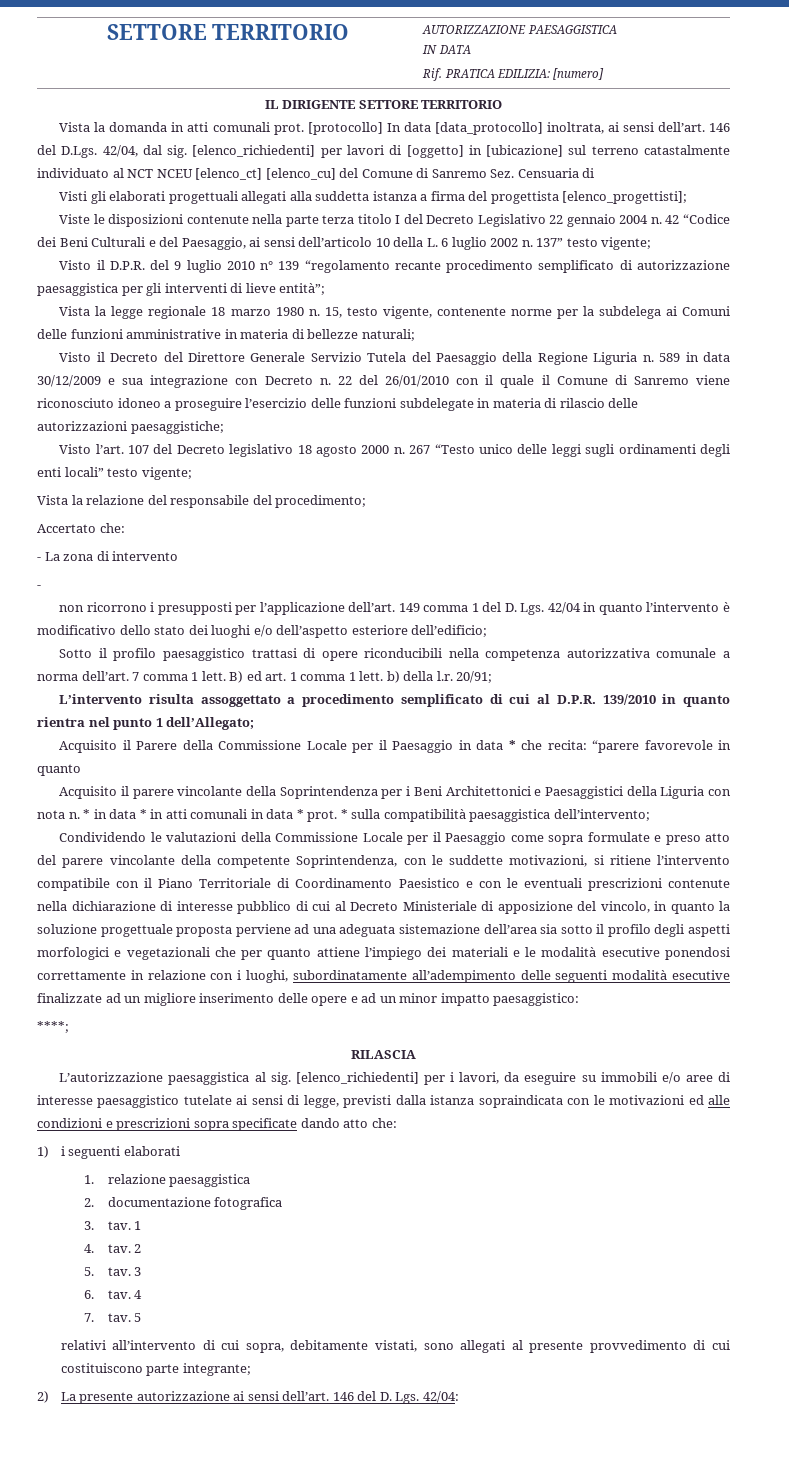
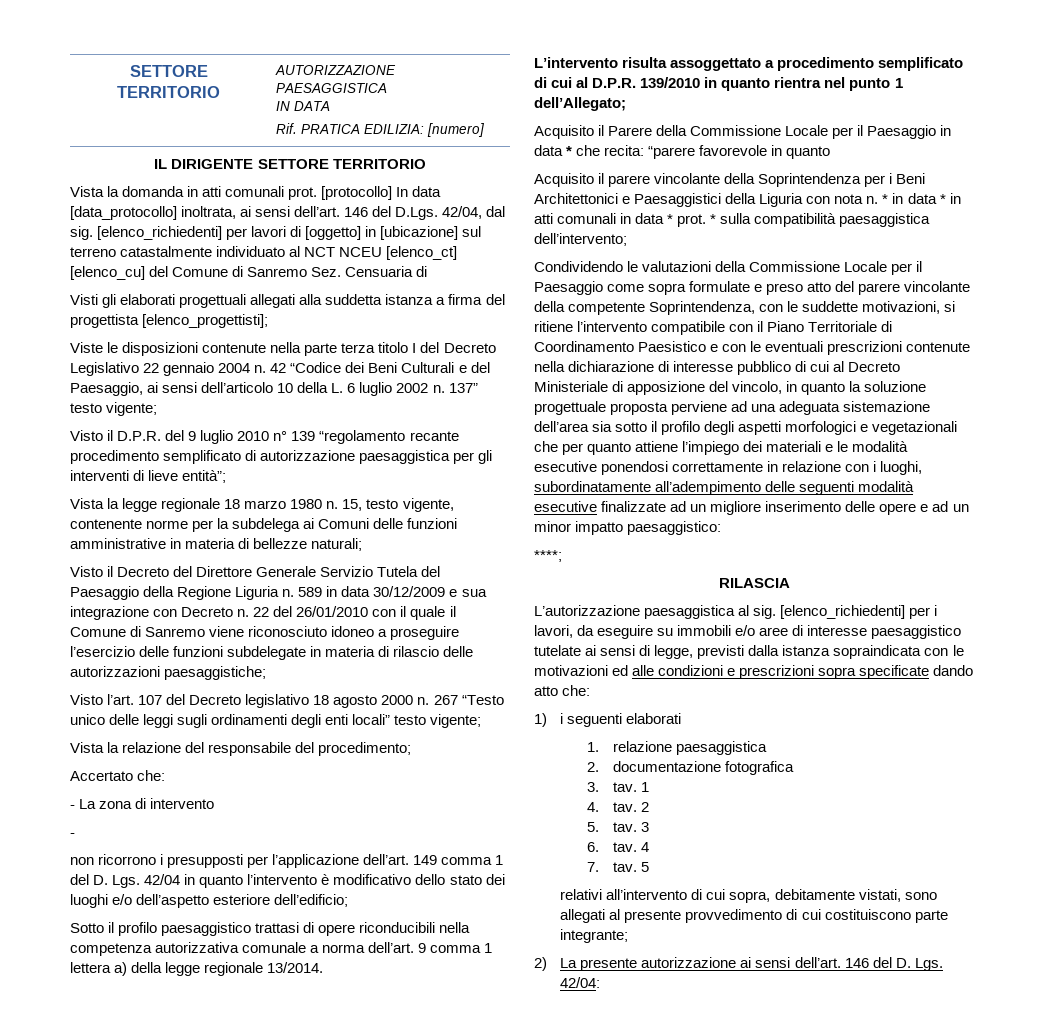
[132,671,493,683] 7 comma 1 lett. B) ed art. 1 comma 1 lett. b) della l.r. 20/91; -> [418,943,493,953] [70,962,324,976] 9 comma 1 lettera a) della legge regionale 13/2014.

